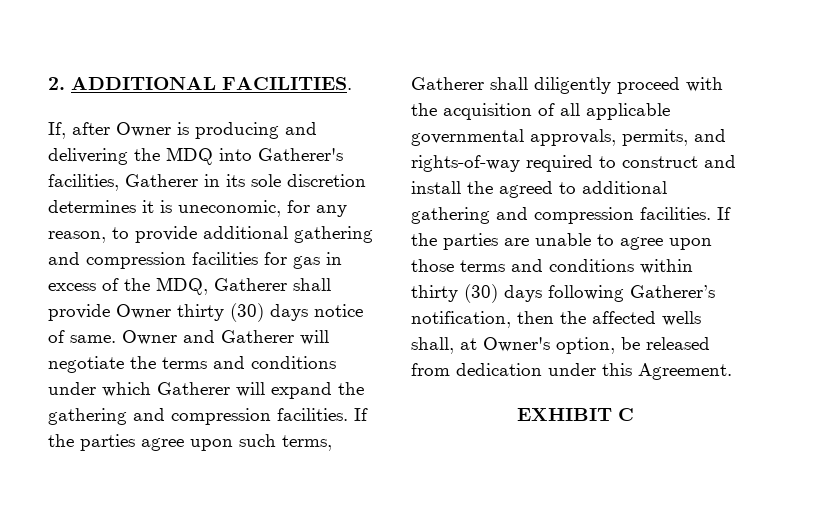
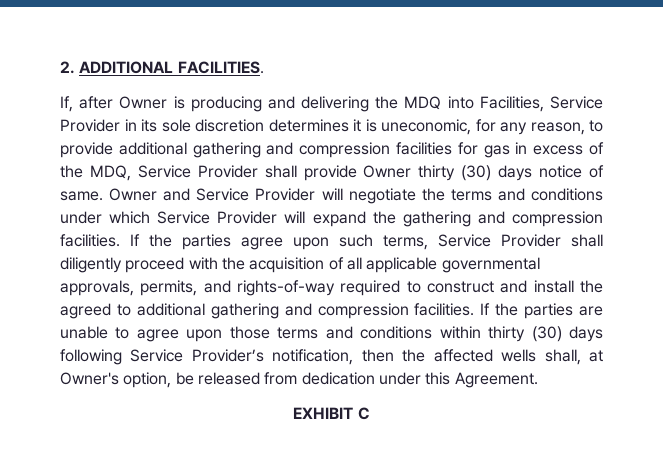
[258,148,343,161] [48,174,198,191] Gatherer's facilities, Gatherer -> [479,96,603,112] [60,119,120,132] Facilities, Service Provider
[214,278,287,291] Gatherer -> [137,165,258,178] Service Provider
[221,330,294,343] Gatherer -> [196,188,316,201] Service Provider
[157,382,230,395] Gatherer -> [157,211,278,224] Service Provider
[411,77,484,90] Gatherer -> [438,234,561,247] Service Provider
[630,285,715,298] Gatherer’s -> [130,349,264,362] Service Provider’s

